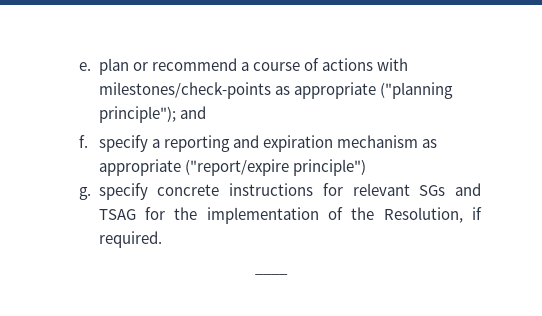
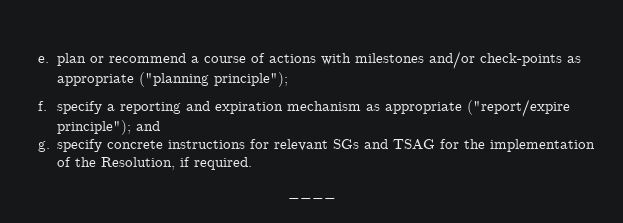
[98,82,271,99] milestones/check-points -> [355,51,563,69] milestones and/or check-points
[179,106,206,119] and -> (289, 79) none
[292,159,366,176] principle") -> [57,120,161,135] principle"); and

